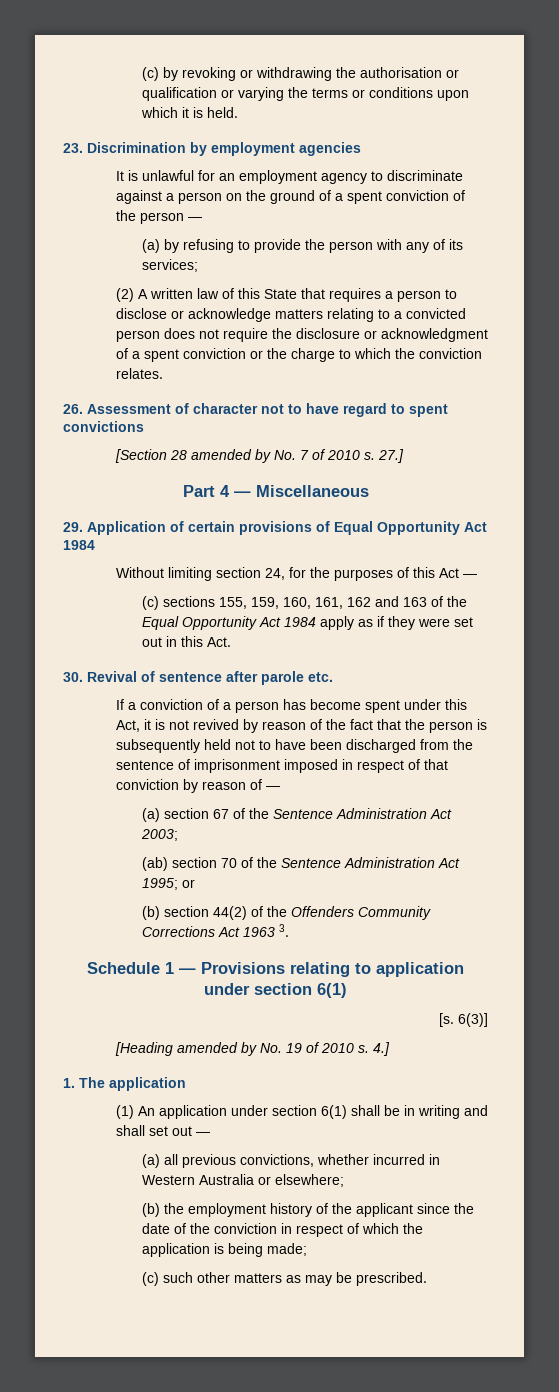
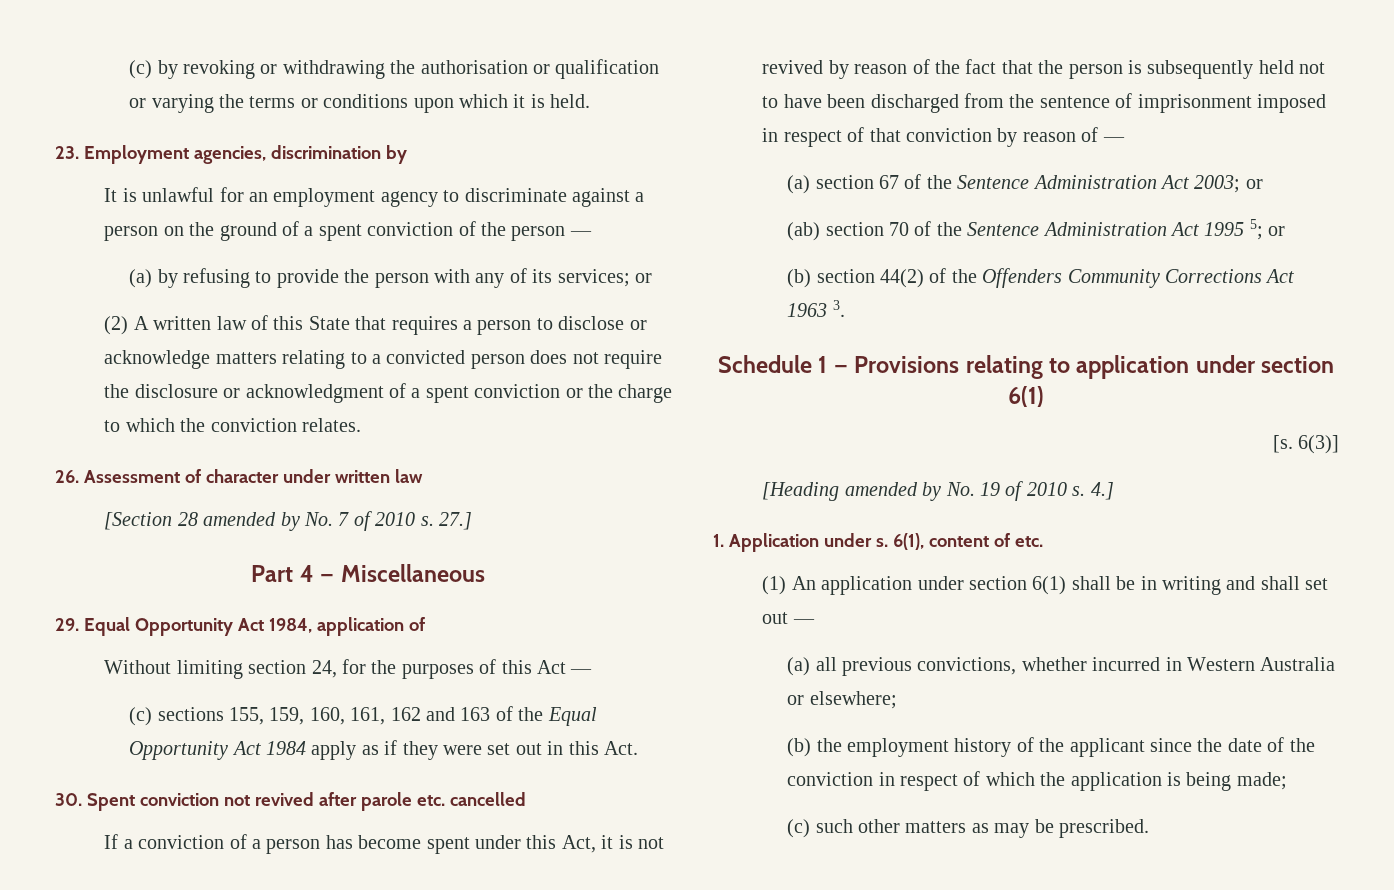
[87,142,361,156] Discrimination by employment agencies -> [83,145,407,164] Employment agencies, discrimination by
(199, 265) none -> [635,273,653,283] or
[261,403,448,417] [63,421,144,432] not to have regard to spent convictions -> [282,469,423,483] under written law
[87,521,487,535] [63,540,95,550] Application of certain provisions of Equal Opportunity Act 1984 -> [83,617,425,636] Equal Opportunity Act 1984, application of
[87,671,222,682] Revival of sentence -> [86,792,314,811] Spent conviction not revived
(333, 677) none -> [449,792,526,806] cancelled
(179, 835) none -> [1245,179,1263,189] or
[142,878,179,890] 1995; -> [1204,219,1263,240] 1995 5;
[79,1077,186,1091] The application -> [728,533,1043,552] Application under s. 6(1), content of etc.

